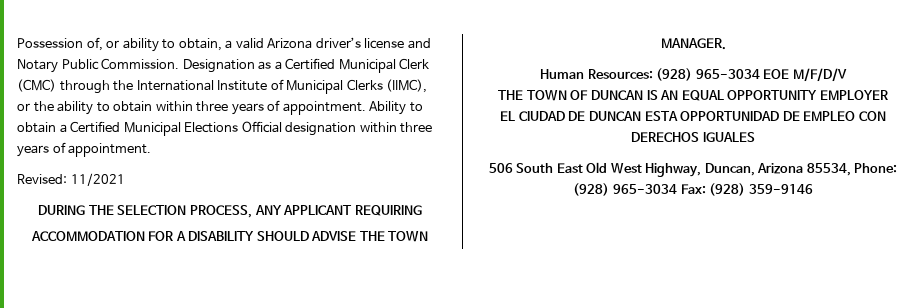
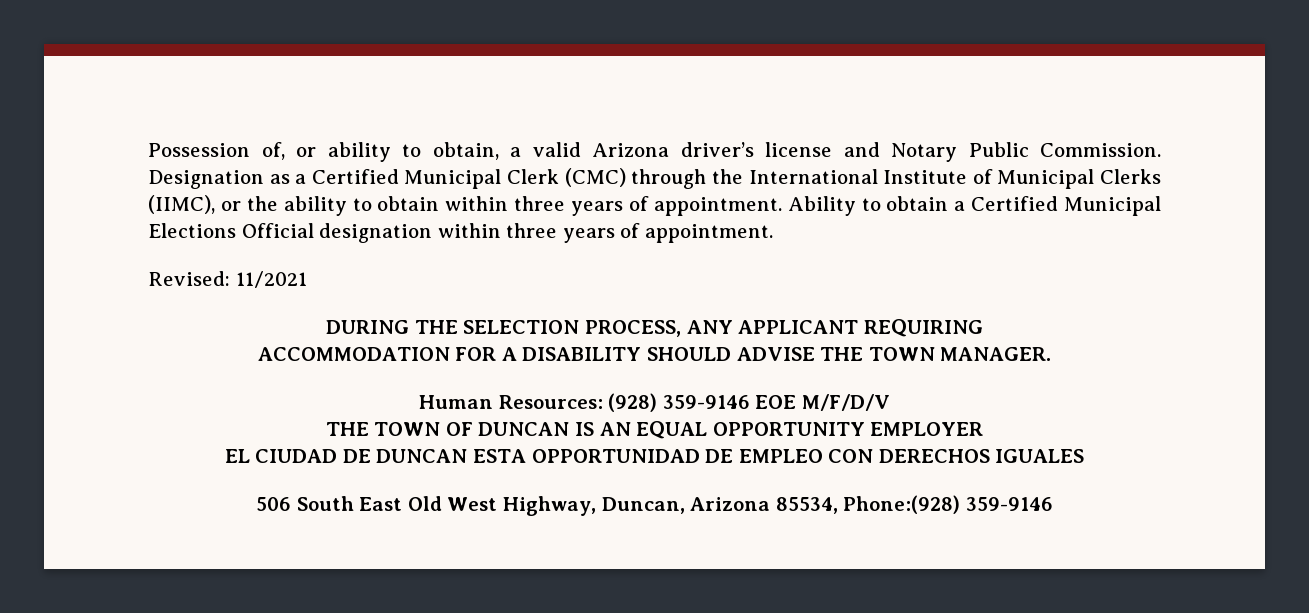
[695,69,760,79] 965-3034 -> [662,395,750,409] 359-9146
[854,163,898,173] [573,183,746,196] Phone: (928) 965-3034 Fax: (928) -> [843,495,961,514] Phone:(928)

